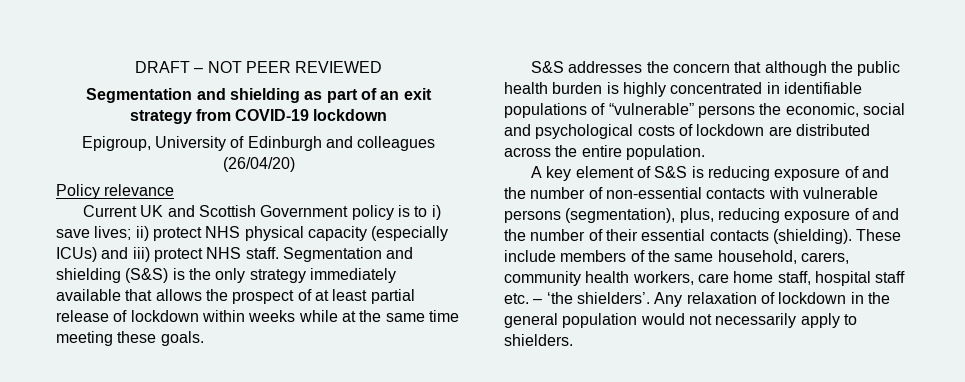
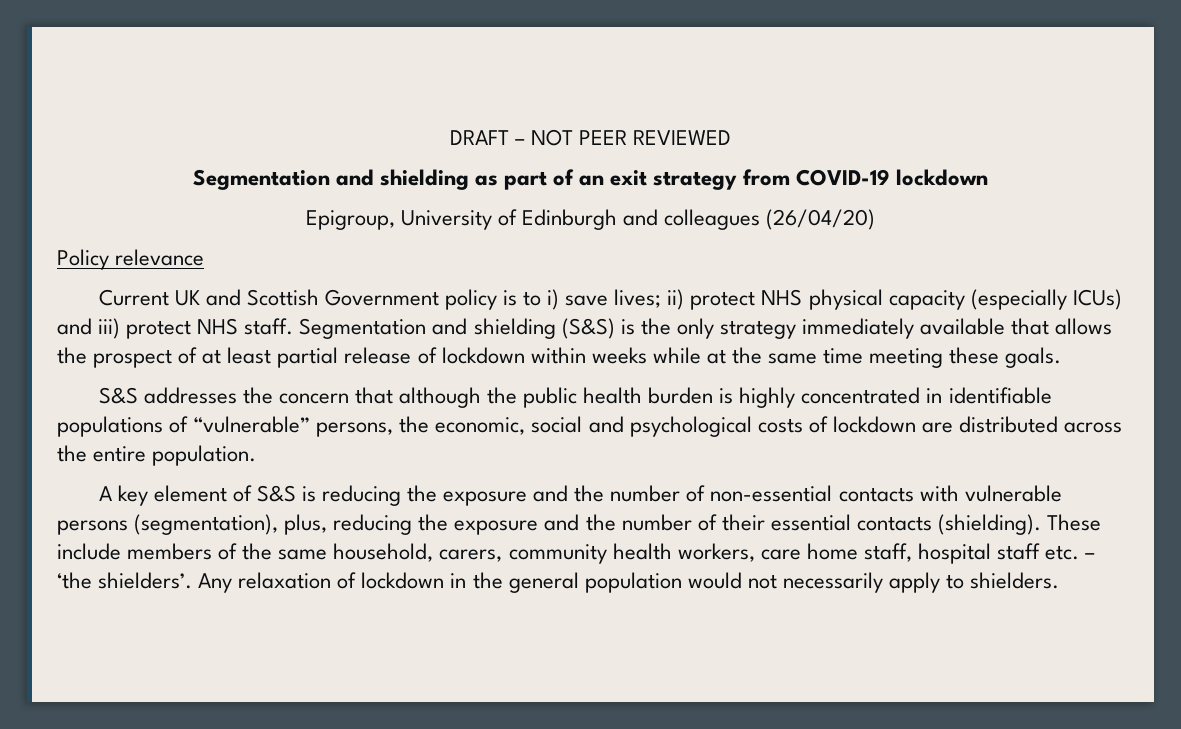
[697,105,755,118] persons -> [316,422,394,437] persons,
[774,166,859,181] exposure of -> [407,485,528,506] the exposure
[784,208,869,223] exposure of -> [418,514,539,535] the exposure

